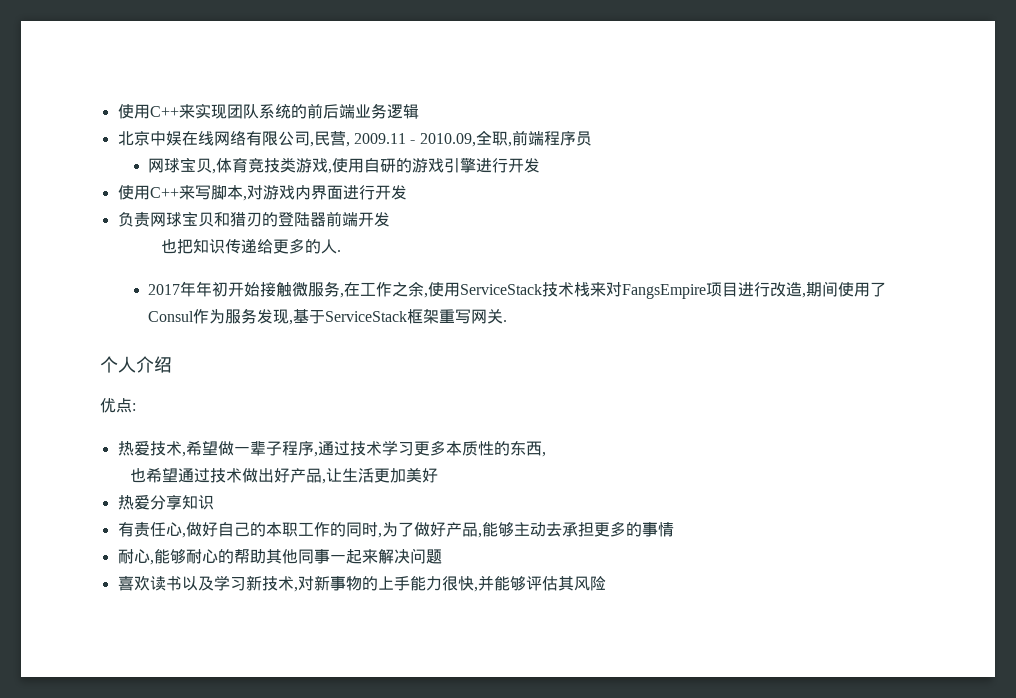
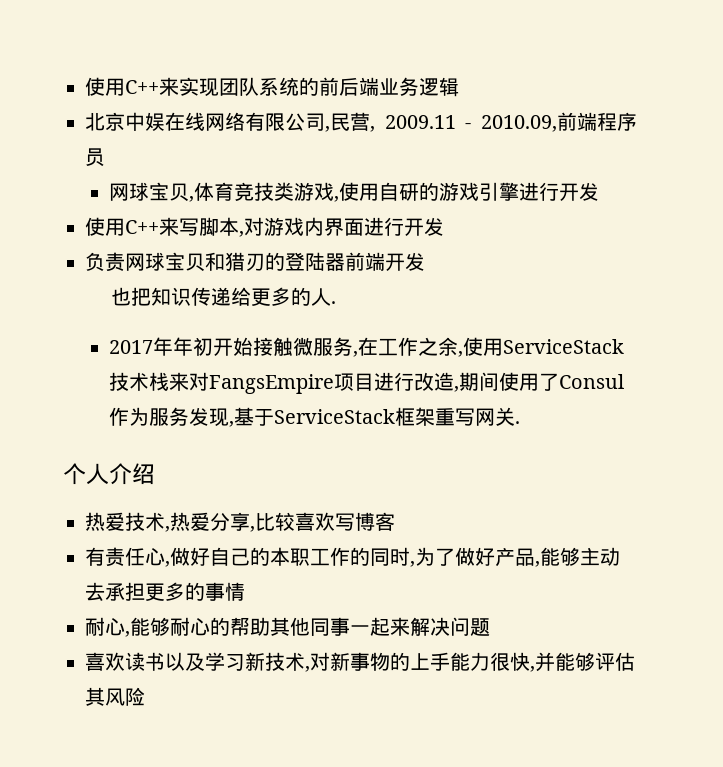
[475,130,512,147] 全职, -> (557, 123) none
[100,398,136,413] // 优点: -> (155, 474) none
[185,440,546,457] [130,467,439,484] [117,495,214,510] 希望做一辈子程序,通过技术学习更多本质性的东西, // 也希望通过技术做出好产品,让生活更加美好 // 热爱分享知识 -> [170,512,395,532] 热爱分享,比较喜欢写博客

